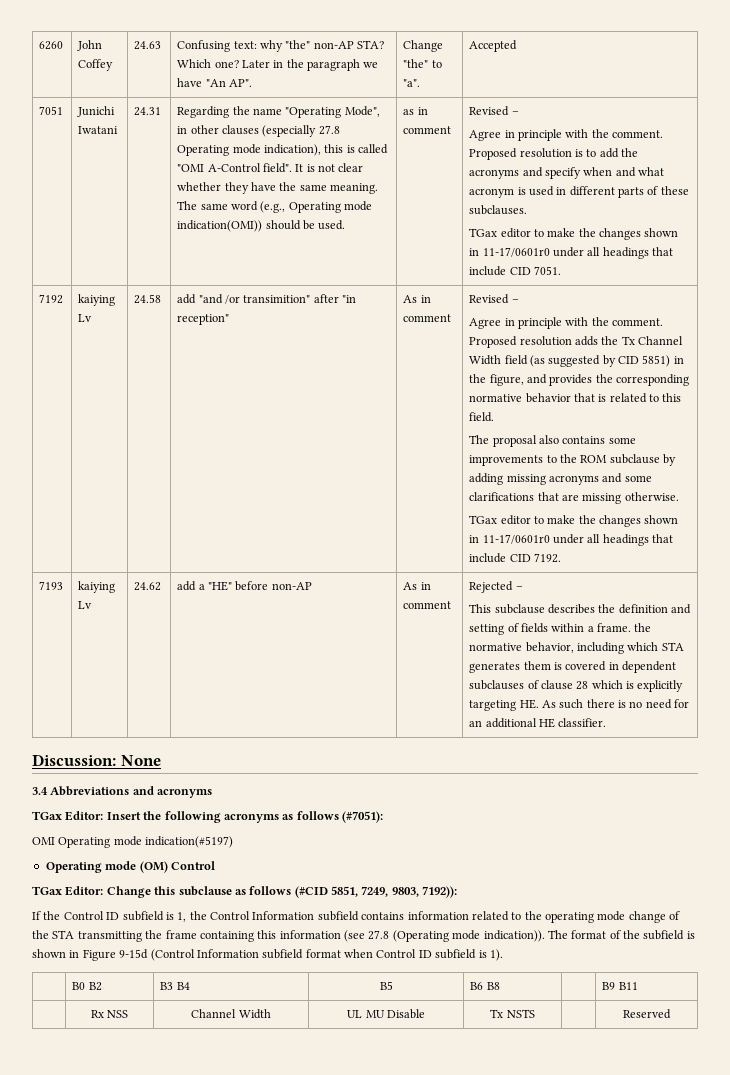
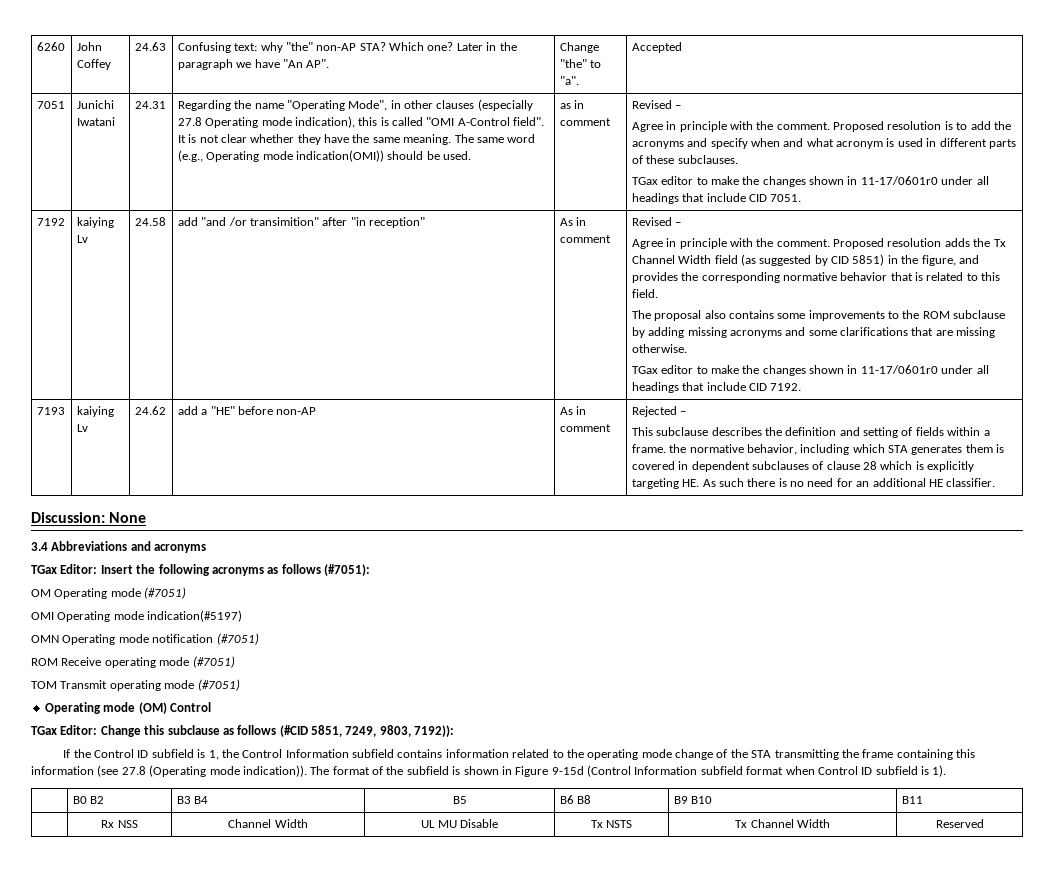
(383, 817) none -> [31,587,187,599] // OM Operating mode (#7051)
(234, 842) none -> [31,633,259,645] [31,656,235,668] [31,679,240,691] // OMN Operating mode notification (#7051) // ROM Receive operating mode (#7051) // TOM Transmit operating mode (#7051)
[602,982,616,990] | B9 -> [673,796,713,804] B9 B10 |
(535, 1013) none -> [735,819,830,828] Tx Channel Width

